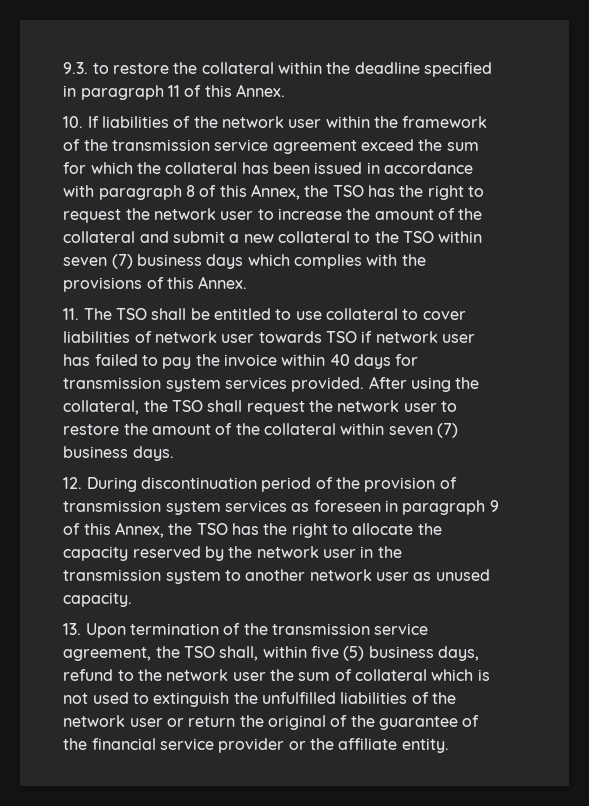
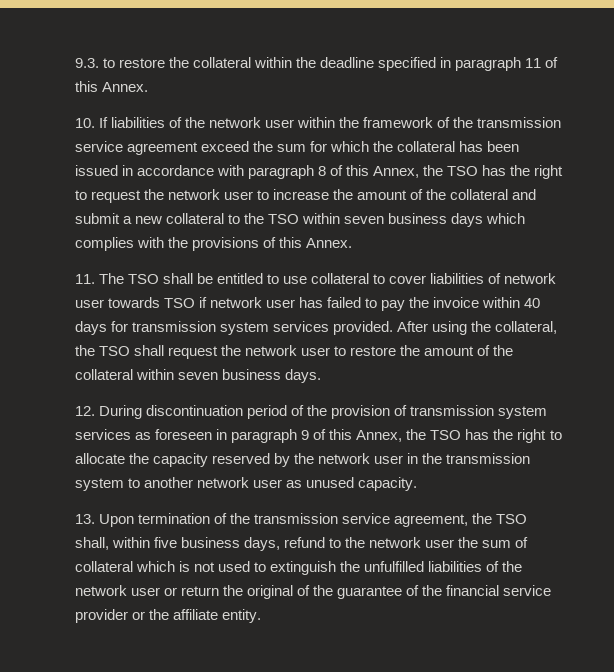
[111,254,133,269] (7) -> (385, 220) none
[437,423,459,438] (7) -> (218, 376) none
[343,646,365,661] (5) -> (177, 542) none

